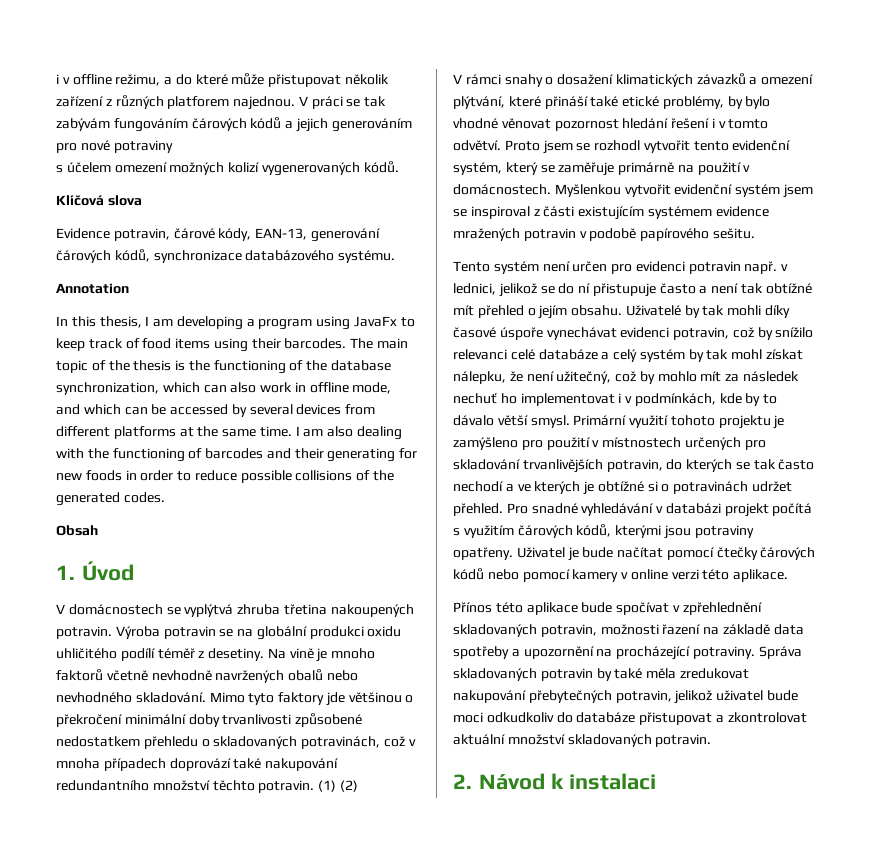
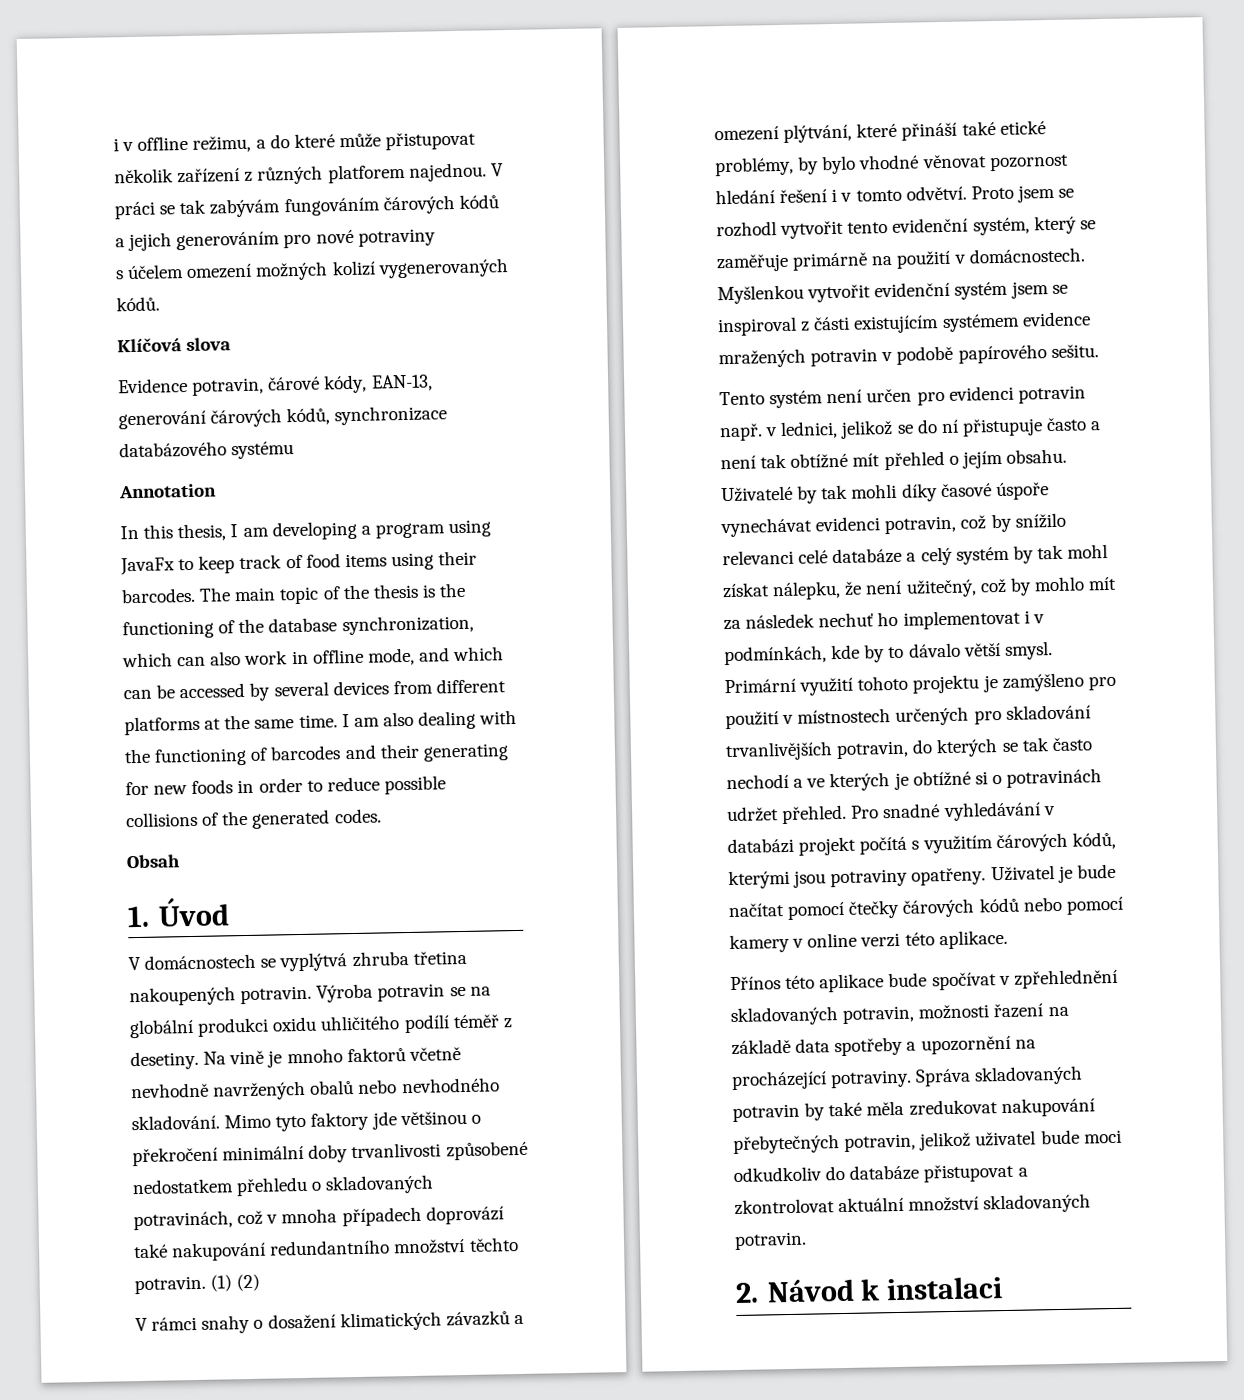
[338,250,396,263] systému. -> [231,441,295,460] systému

